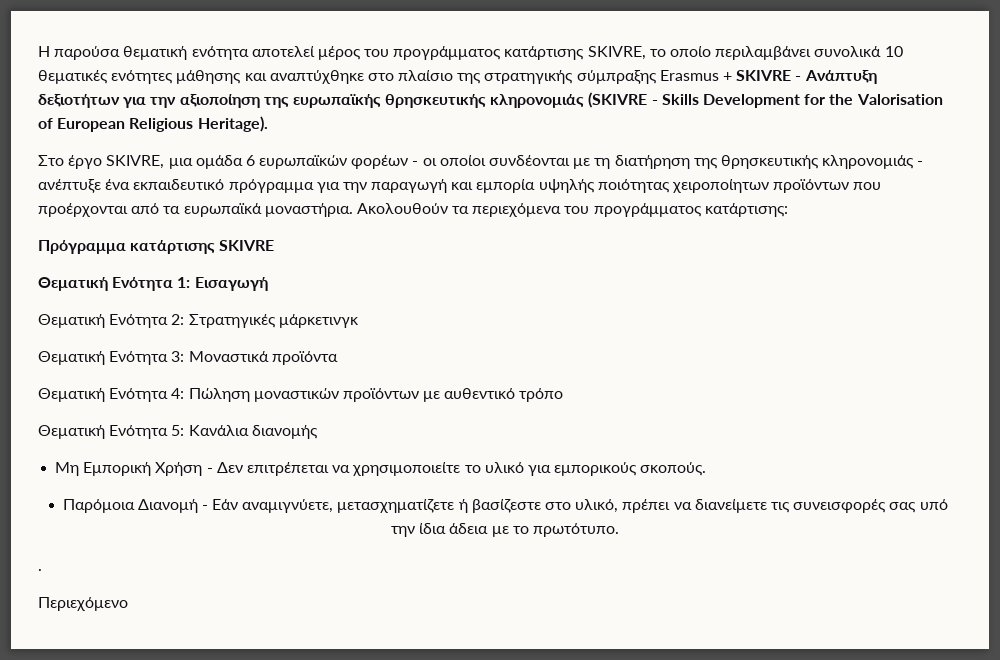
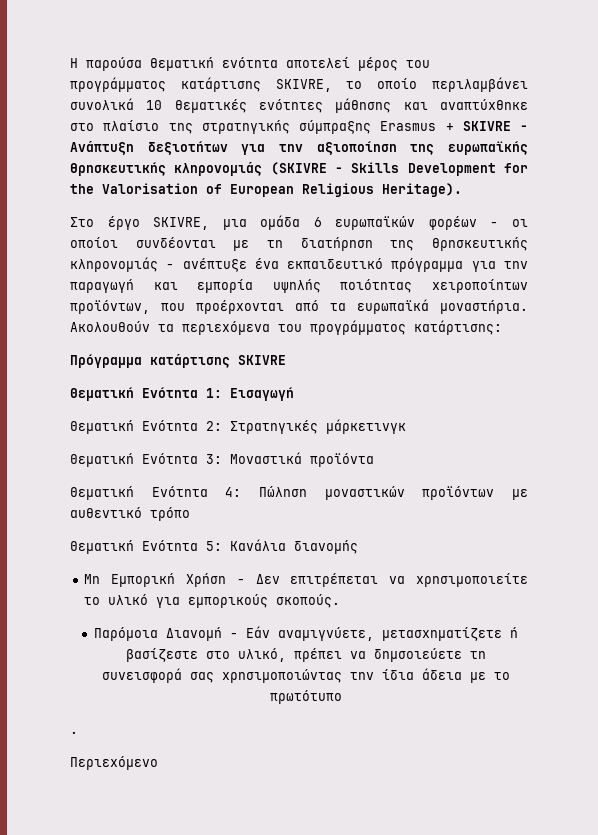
[773,179,850,193] προϊόντων -> [70,300,150,314] προϊόντων,
[694,499,948,513] διανείμετε τις συνεισφορές σας υπό -> [374,648,487,662] [102,668,343,683] δημσοιεύετε τη συνεισφορά σας χρησιμοποιώντας
[532,523,619,537] πρωτότυπο. -> [270,690,343,704] πρωτότυπο

